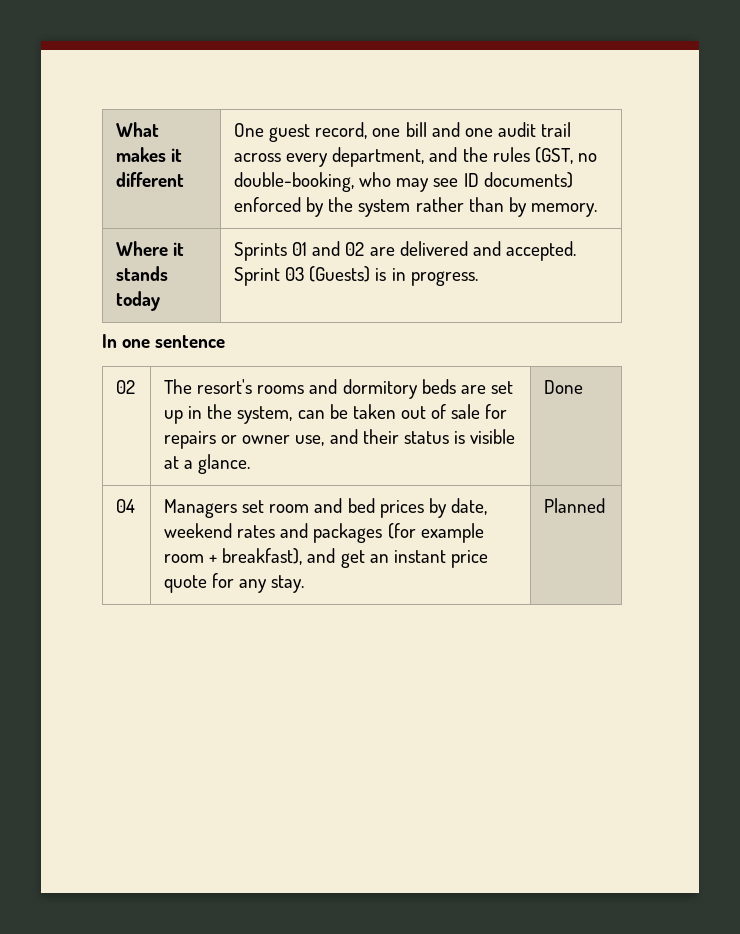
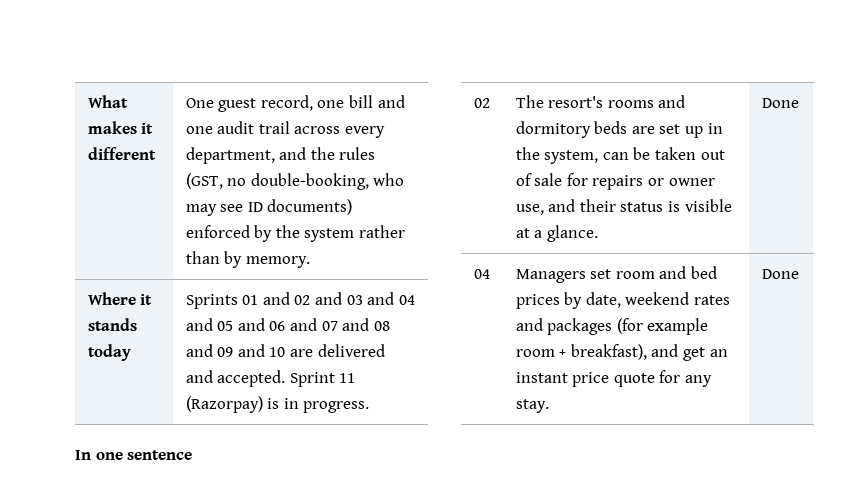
(365, 249) none -> [315,292,415,305] [185,318,390,331] [185,344,286,357] and 03 and 04 and 05 and 06 and 07 and 08 and 09 and 10
[285,266,371,282] 03 (Guests) -> [339,373,356,383] [185,396,263,413] 11 (Razorpay)
[544,498,606,513] Planned -> [761,269,799,279] Done

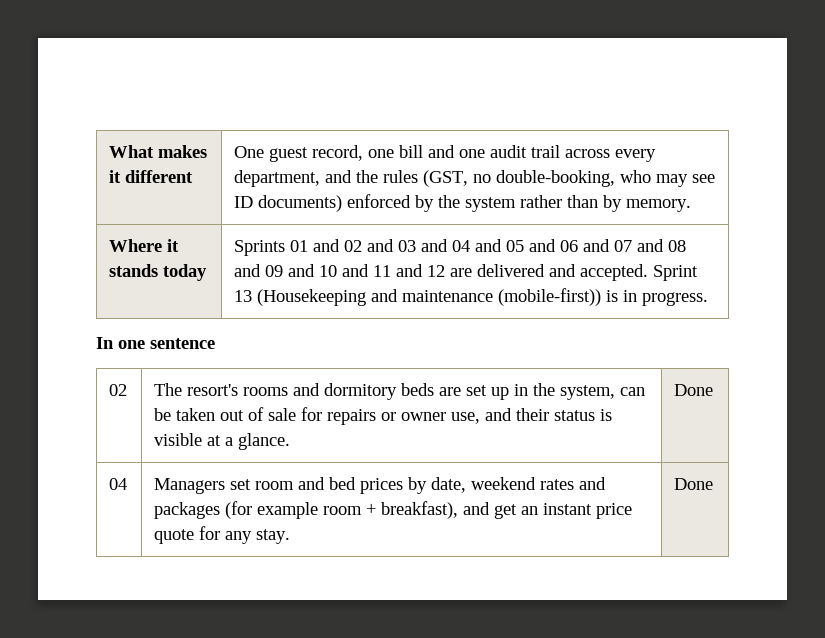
(286, 352) none -> [342,264,446,277] and 11 and 12
[339,373,356,383] [185,396,263,413] 11 (Razorpay) -> [234,288,602,306] 13 (Housekeeping and maintenance (mobile-first))

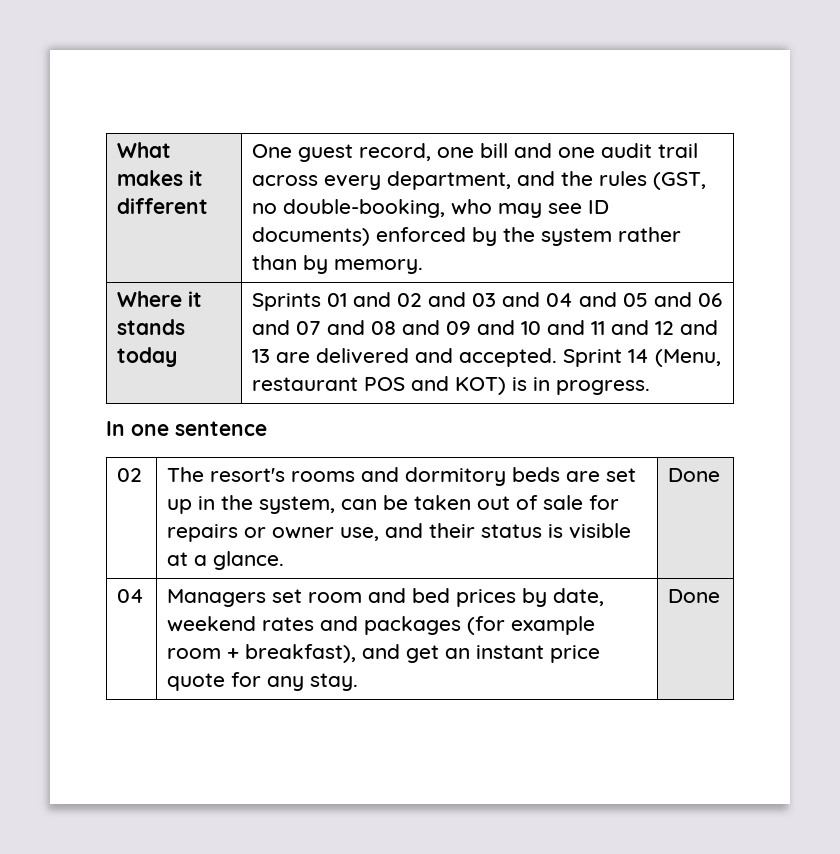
(446, 271) none -> [680,320,719,335] [252,349,271,363] and 13
[234,288,602,306] 13 (Housekeeping and maintenance (mobile-first)) -> [628,349,722,367] [252,376,507,395] 14 (Menu, restaurant POS and KOT)

